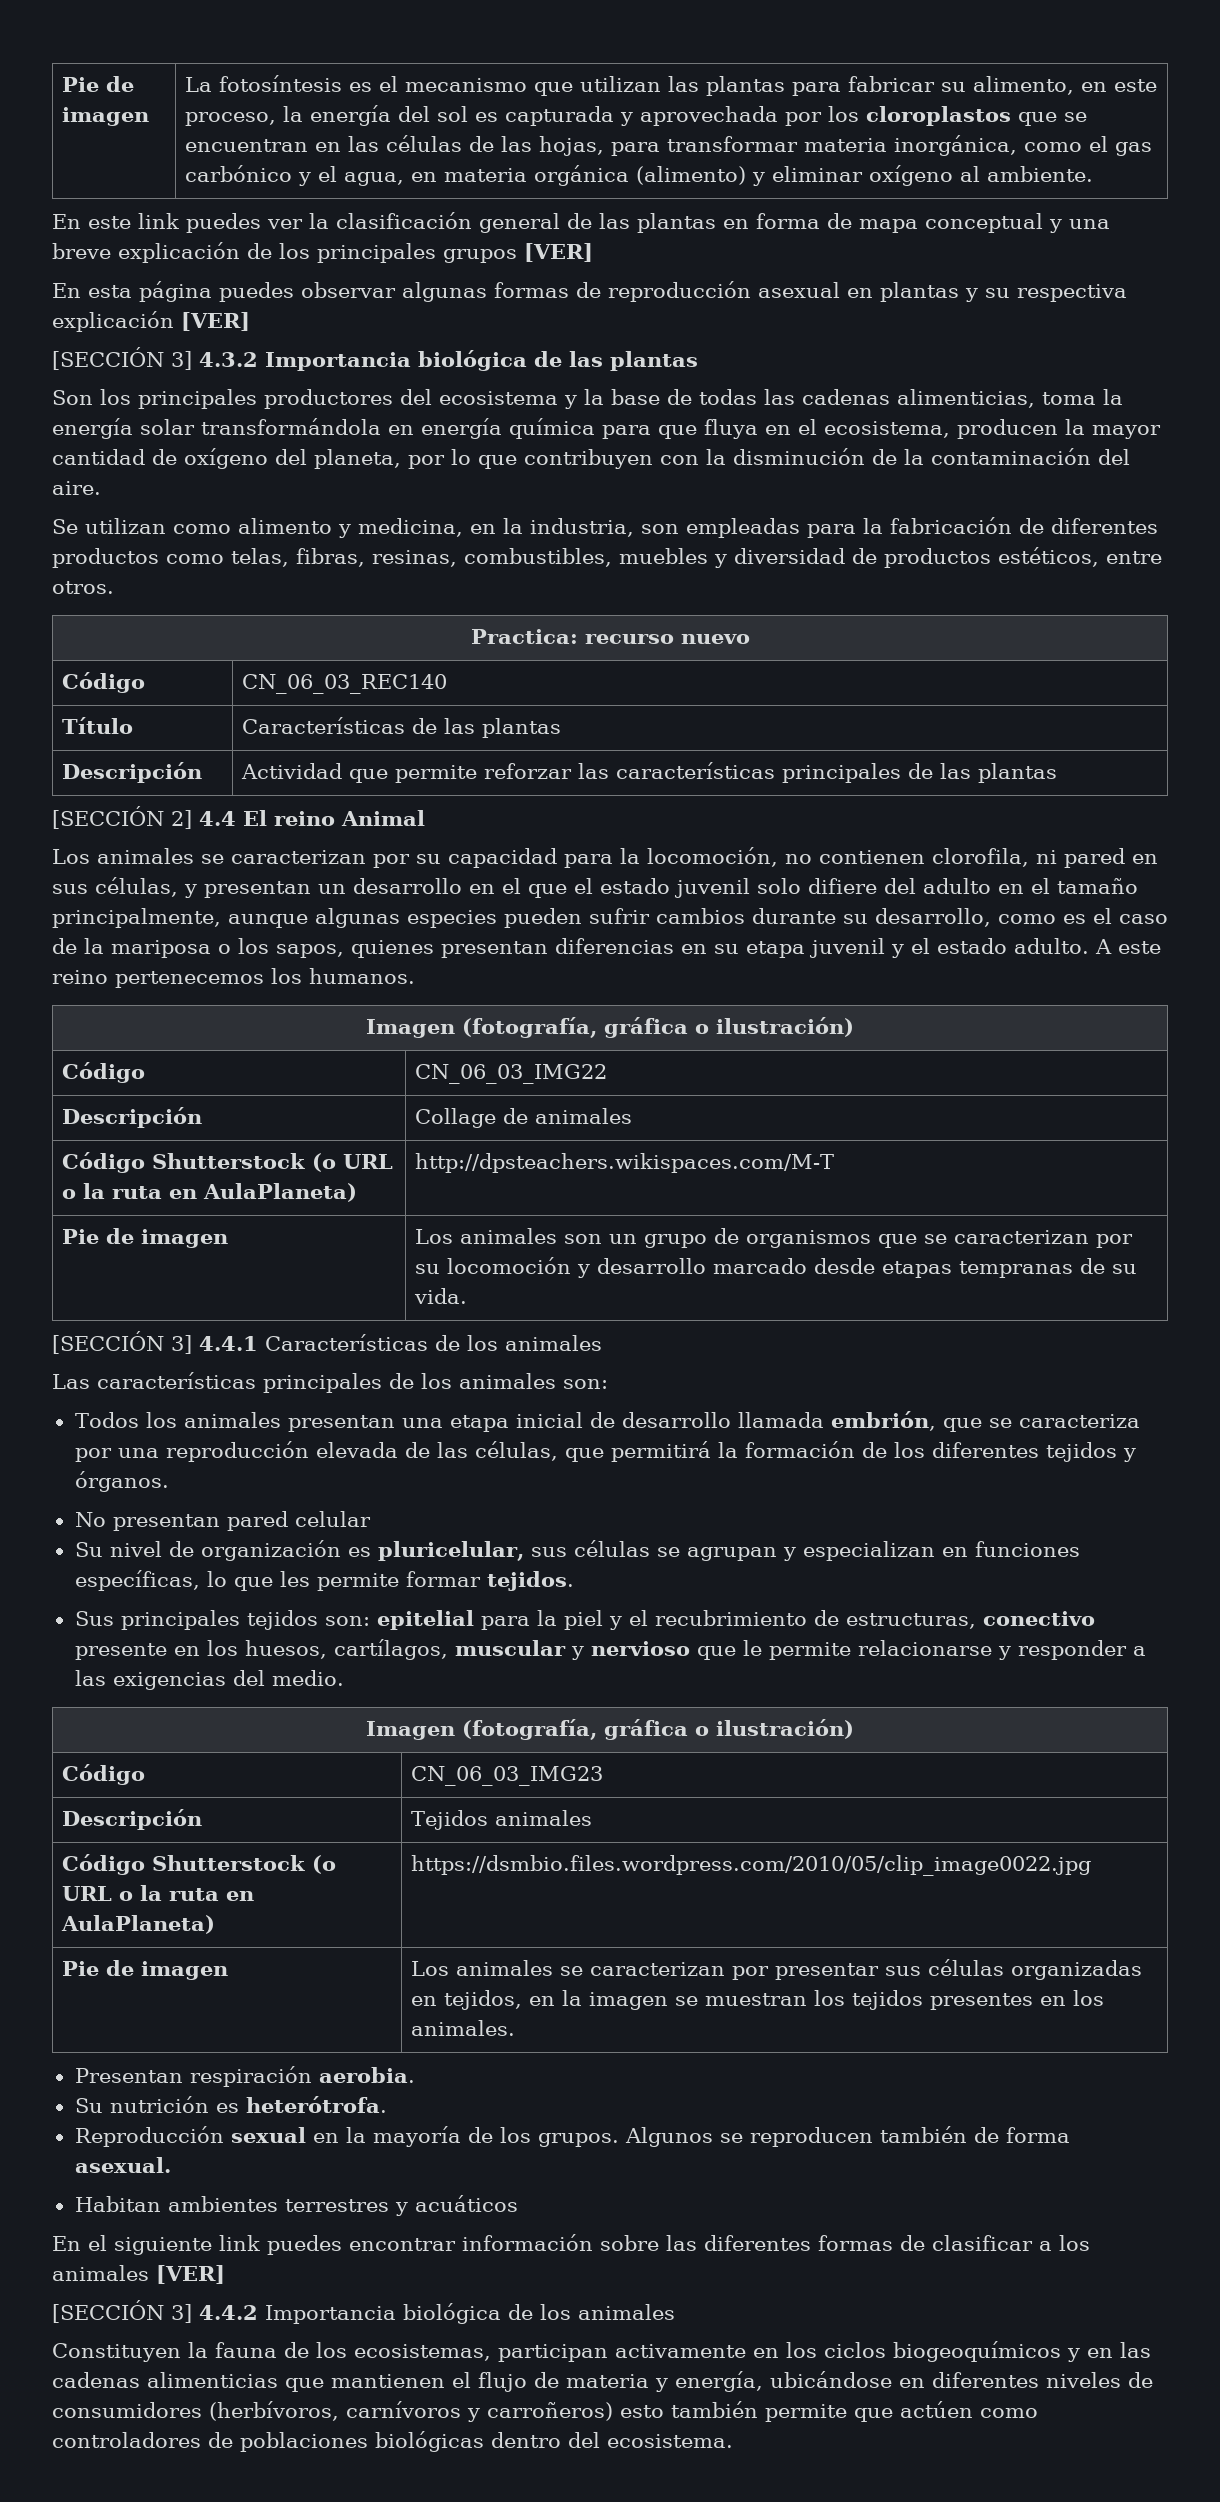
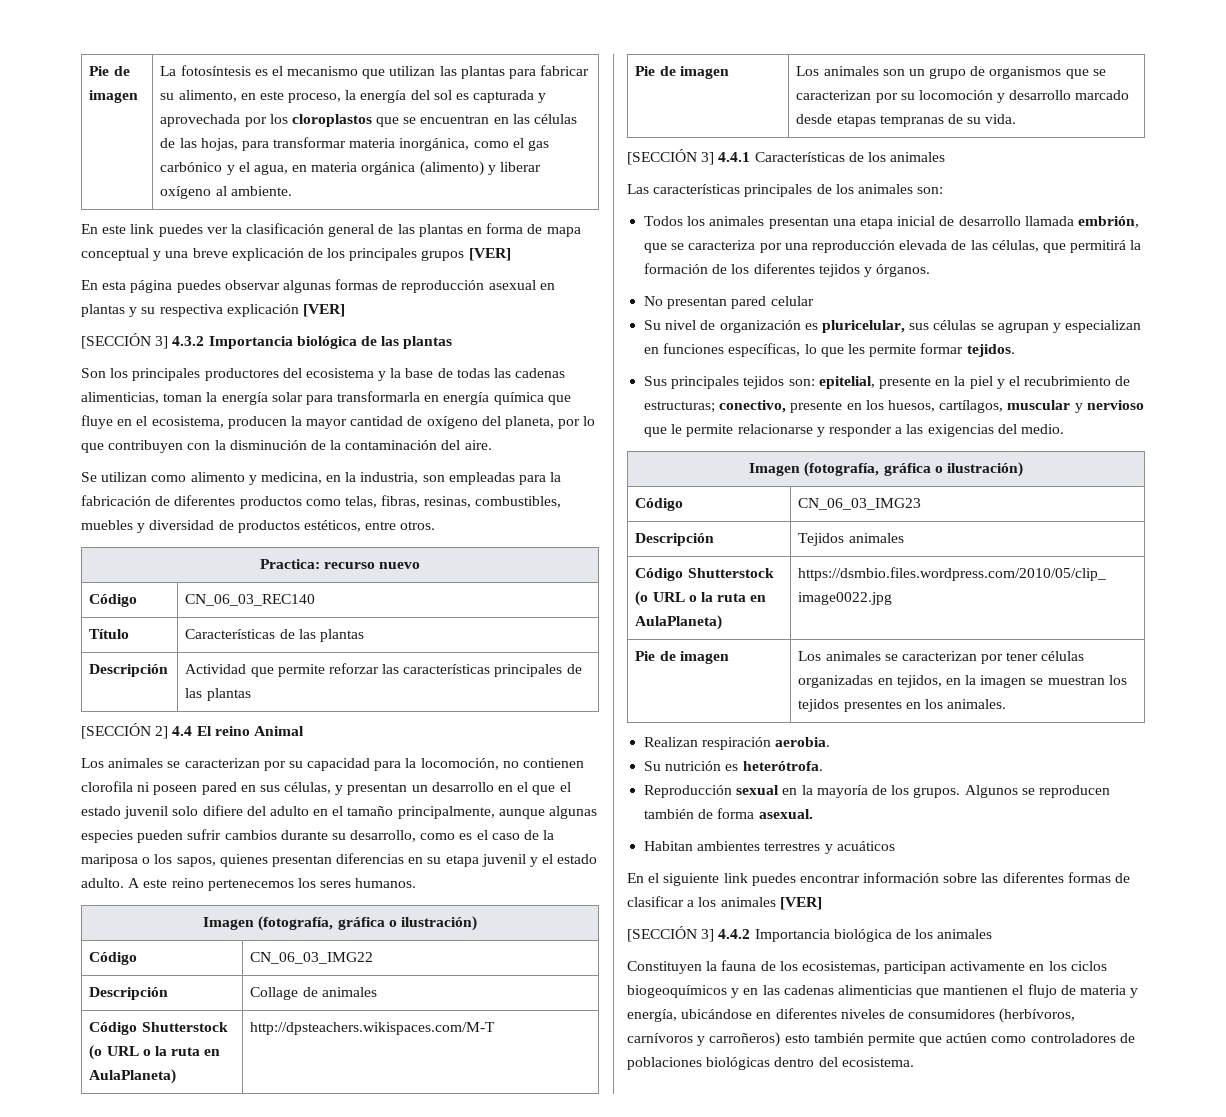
[772,166,864,182] eliminar -> [500,162,542,172] liberar
[1042,392,1096,405] toma -> [163,393,203,402] toman
[201,418,381,435] transformándola -> [305,391,421,405] para transformarla
[602,419,758,439] para que fluya -> [547,395,571,405] [81,415,113,429] que fluye
[932,848,1057,867] clorofila, ni -> [81,781,198,795] clorofila ni poseen
(302, 976) none -> [320,881,352,888] seres
[376,1610,530,1630] epitelial para -> [818,376,951,389] epitelial, presente en
[845,1611,1095,1629] estructuras, conectivo -> [644,400,787,413] estructuras; conectivo,
[775,1963,922,1980] presentar sus -> [1006,652,1039,661] tener
[74,2068,183,2083] Presentan -> [644,737,699,747] Realizan

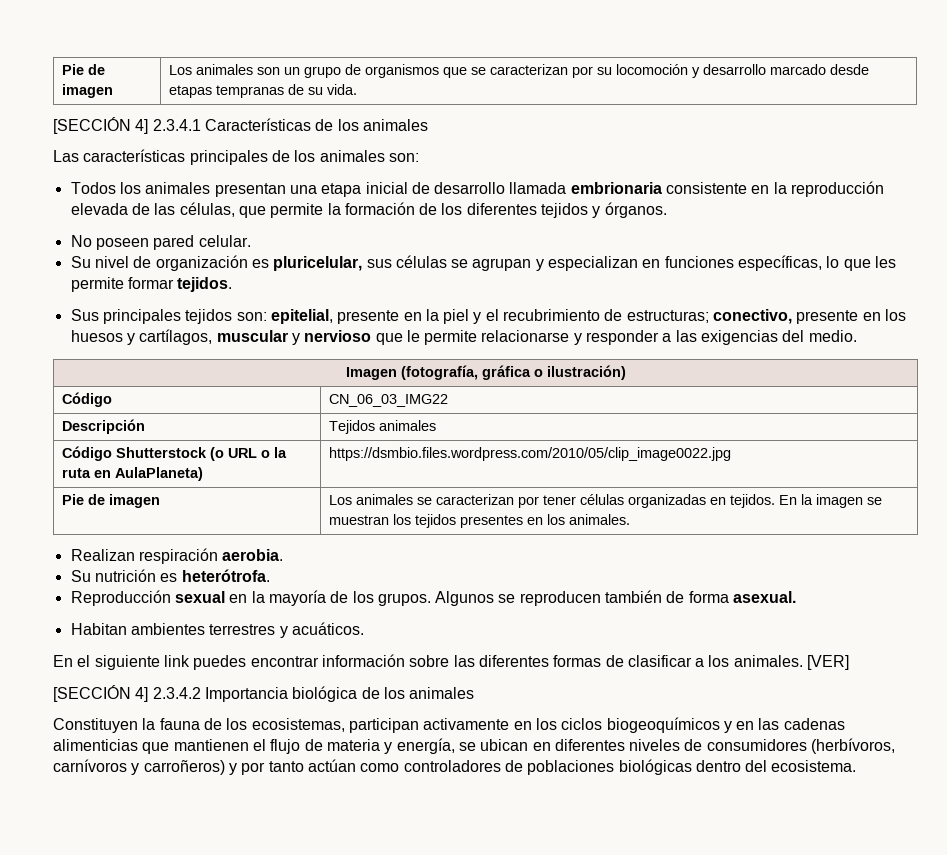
[89,66,130,76] [89,90,139,103] [160,65,590,79] [160,90,547,103] [160,114,578,127] [160,137,550,151] [160,161,542,176] [160,186,292,199] [81,223,581,237] [81,248,511,261] [81,279,555,293] [81,304,345,317] [81,333,453,349] [81,368,566,381] [81,391,571,405] [81,415,596,429] [81,440,492,453] [81,472,562,485] [81,495,562,509] [81,520,436,533] [259,559,421,569] [89,594,138,607] [185,594,316,606] [89,629,130,639] [185,629,364,642] [89,664,169,677] [185,663,582,677] [185,688,251,701] [81,723,304,739] [81,758,585,771] [81,781,571,795] [81,805,598,819] [81,829,555,843] [81,853,598,867] [81,878,417,891] [203,916,477,931] [89,952,138,965] [250,952,374,964] [89,987,169,1000] [250,987,377,1000] [89,1022,228,1035] [89,1045,221,1060] [89,1069,177,1084] [250,1022,496,1035] [635,66,729,79] Pie de imagen | La fotosíntesis es el mecanismo que utilizan las plantas para fabricar su alimento, en este proceso, la energía del sol es capturada y aprovechada por los cloroplastos que se encuentran en las células de las hojas, para transformar materia inorgánica, como el gas carbónico y el agua, en materia orgánica (alimento) y liberar oxígeno al ambiente. // En este link puedes ver la clasificación general de las plantas en forma de mapa conceptual y una breve explicación de los principales grupos [VER] // En esta página puedes observar algunas formas de reproducción asexual en plantas y su respectiva explicación [VER] // [SECCIÓN 3] 4.3.2 Importancia biológica de las plantas // Son los principales productores del ecosistema y la base de todas las cadenas alimenticias, toman la energía solar para transformarla en energía química que fluye en el ecosistema, producen la mayor cantidad de oxígeno del planeta, por lo que contribuyen con la disminución de la contaminación del aire. // Se utilizan como alimento y medicina, en la industria, son empleadas para la fabricación de diferentes productos como telas, fibras, resinas, combustibles, muebles y diversidad de productos estéticos, entre otros. // Practica: recurso nuevo // Código | CN_06_03_REC140 // Título | Características de las plantas // Descripción | Actividad que permite reforzar las características principales de las plantas // [SECCIÓN 2] 4.4 El reino Animal // Los animales se caracterizan por su capacidad para la locomoción, no contienen clorofila ni poseen pared en sus células, y presentan un desarrollo en el que el estado juvenil solo difiere del adulto en el tamaño principalmente, aunque algunas especies pueden sufrir cambios durante su desarrollo, como es el caso de la mariposa o los sapos, quienes presentan diferencias en su etapa juvenil y el estado adulto. A este reino pertenecemos los seres humanos. // Imagen (fotografía, gráfica o ilustración) // Código | CN_06_03_IMG22 // Descripción | Collage de animales // Código Shutterstock (o URL o la ruta en AulaPlaneta) | http://dpsteachers.wikispaces.com/M-T // Pie de imagen -> [61,64,105,75] [61,84,113,98] Pie de imagen
[701,152,751,165] 3] 4.4.1 -> [135,119,201,134] 4] 2.3.4.1
[1077,216,1139,228] [644,240,808,253] embrión, que se caracteriza por una -> [570,182,787,194] embrionaria consistente en la
[1070,240,1127,253] permitirá -> [270,203,324,218] permite
[667,296,814,309] presentan pared celular -> [95,235,251,250] poseen pared celular.
[887,400,935,412] huesos, -> [70,330,135,345] huesos y
[798,498,922,510] CN_06_03_IMG23 -> [328,394,448,407] CN_06_03_IMG22
[896,675,961,688] tejidos, en -> [729,494,797,508] tejidos. En
[836,841,895,851] acuáticos -> [291,622,364,635] acuáticos.
[720,897,822,910] [627,926,751,942] animales [VER] // [SECCIÓN 3] 4.4.2 -> [733,655,850,670] [53,685,201,702] animales. [VER] // [SECCIÓN 4] 2.3.4.2
[681,1009,753,1019] ubicándose -> [458,739,529,751] se ubican
[784,1033,988,1046] esto también permite que actúen -> [228,759,356,775] y por tanto actúan

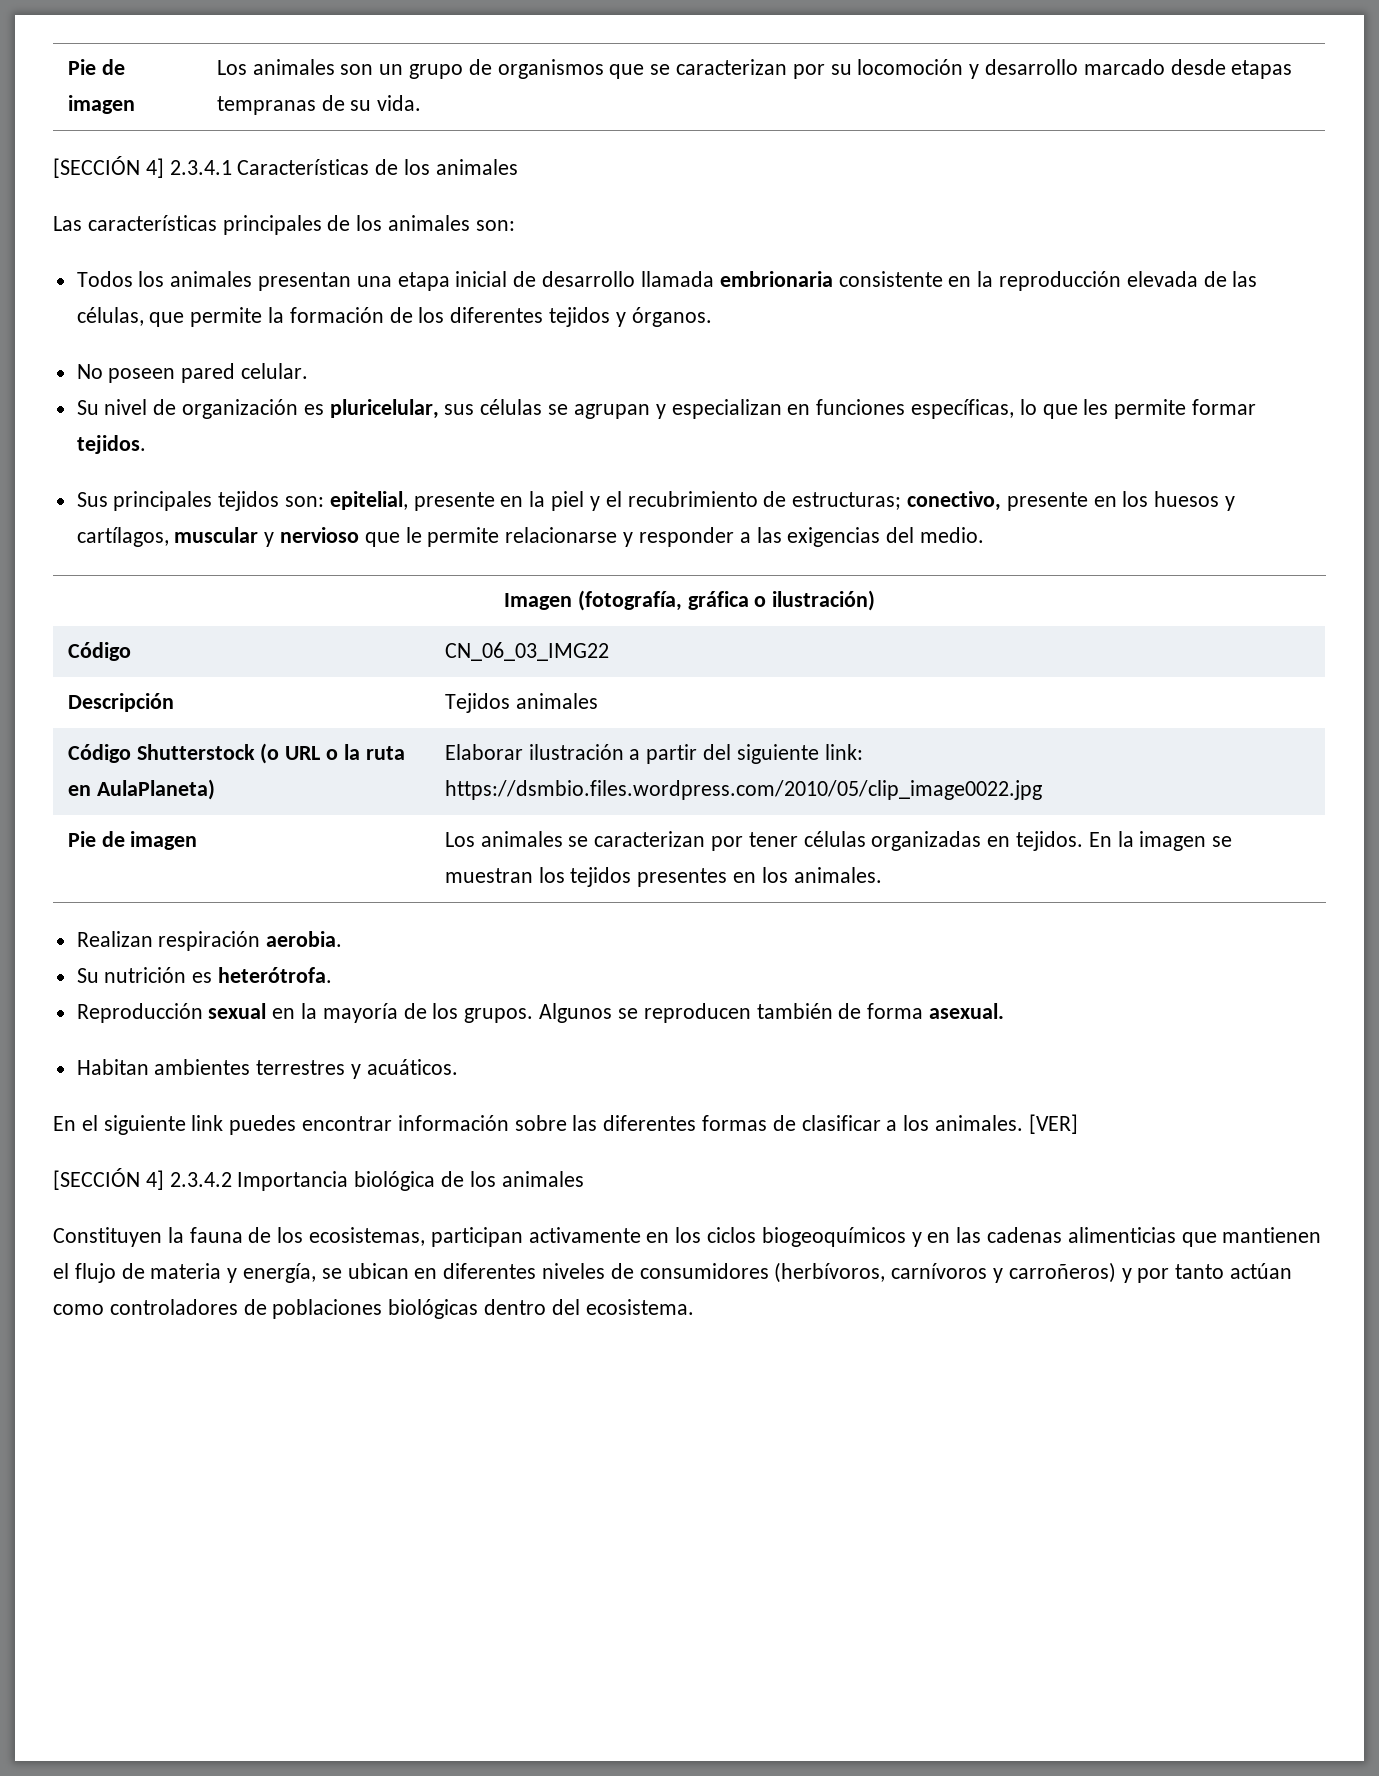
(203, 474) none -> [444,744,863,764] Elaborar ilustración a partir del siguiente link:

